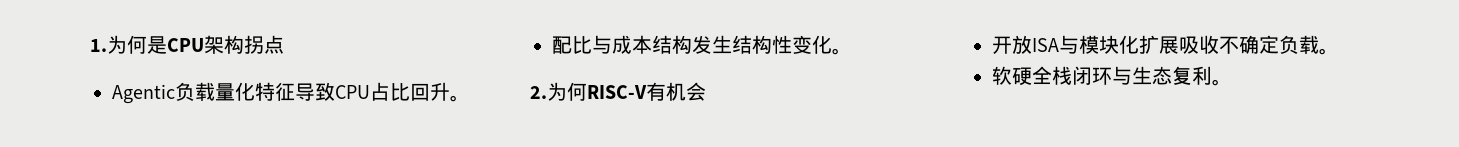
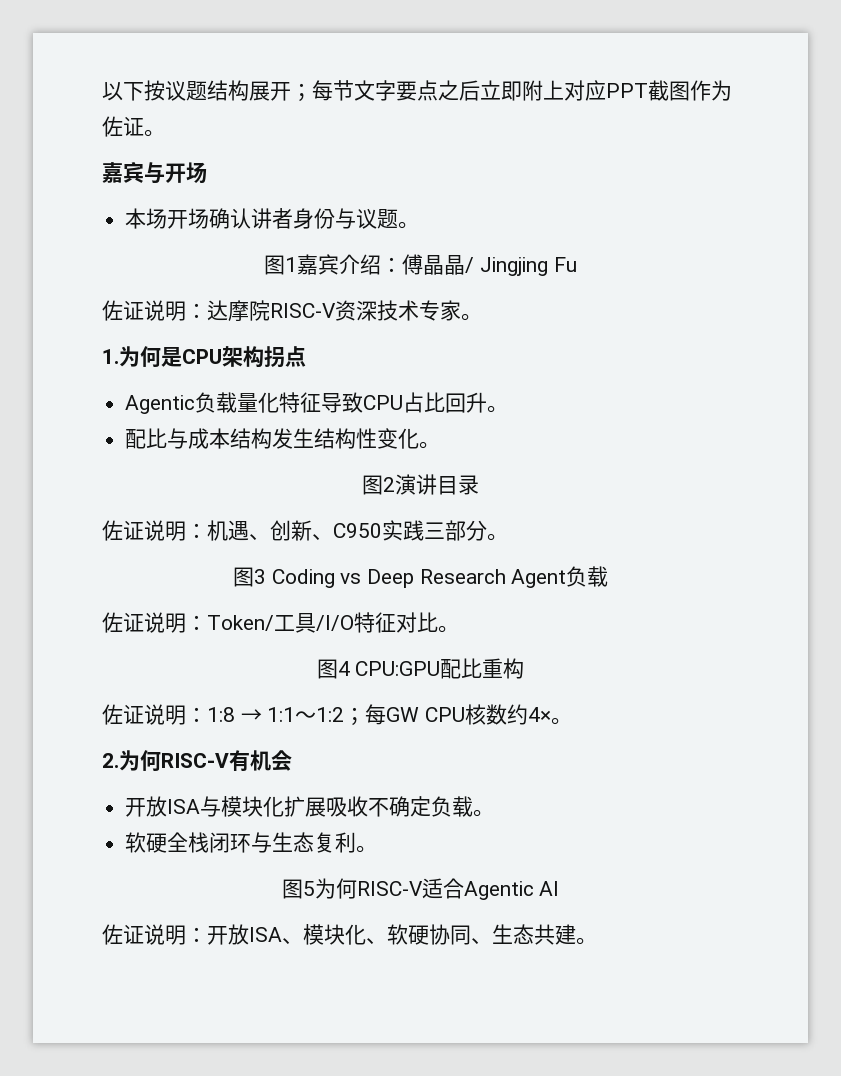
(90, 45) none -> [102,80,732,102] [102,116,165,137] [102,162,207,184] [125,208,420,229] [264,254,577,276] [102,300,482,322] 以下按议题结构展开；每节文字要点之后立即附上对应PPT截图作为佐证。 // 嘉宾与开场 // 本场开场确认讲者身份与议题。 // 图1嘉宾介绍：傅晶晶/ Jingjing Fu // 佐证说明：达摩院RISC-V资深技术专家。 //
(852, 51) none -> [362,474,479,495] [102,520,508,541] [232,566,609,588] [102,612,459,633] [316,658,525,679] [102,704,573,726] // 图2演讲目录 // 佐证说明：机遇、创新、C950实践三部分。 // 图3 Coding vs Deep Research Agent负载 // 佐证说明：Token/工具/I/O特征对比。 // 图4 CPU:GPU配比重构 // 佐证说明：1:8 → 1:1～1:2；每GW CPU核数约4×。
(1232, 82) none -> [281,878,560,900] [102,924,597,945] // 图5为何RISC-V适合Agentic AI // 佐证说明：开放ISA、模块化、软硬协同、生态共建。

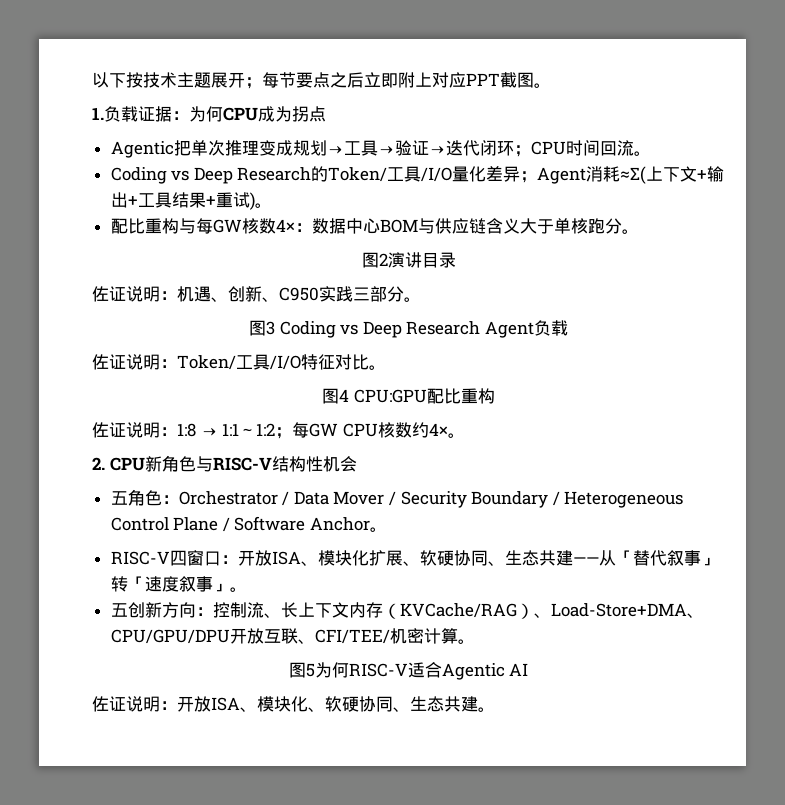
[165,80,249,101] 议题结构 -> [143,72,211,88] 技术主题
[354,80,396,101] 文字 -> (296, 80) none
[690,80,732,101] [102,116,165,137] [102,162,207,184] [125,208,420,229] [264,254,577,276] [102,300,482,322] [102,346,306,368] [125,392,509,414] [125,428,420,449] 作为佐证。 // 嘉宾与开场 // 本场开场确认讲者身份与议题。 // 图1嘉宾介绍：傅晶晶/ Jingjing Fu // 佐证说明：达摩院RISC-V资深技术专家。 // 1.为何是CPU架构拐点 // Agentic负载量化特征导致CPU占比回升。 // 配比与成本结构发生结构性变化 -> [534,83,551,88] [92,106,326,122] [110,140,651,158] [110,166,725,184] [110,192,272,210] [110,218,622,234] 。 // 1.负载证据：为何CPU成为拐点 // Agentic把单次推理变成规划→工具→验证→迭代闭环；CPU时间回流。 // Coding vs Deep Research的Token/工具/I/O量化差异；Agent消耗≈Σ(上下文+输出+工具结果+重试)。 // 配比重构与每GW核数4×：数据中心BOM与供应链含义大于单核跑分
[119,750,292,772] [125,796,222,817] 为何RISC-V有机会 // 开放ISA与 -> [109,455,357,472] [110,489,684,508] [110,516,388,532] [110,550,318,566] CPU新角色与RISC-V结构性机会 // 五角色：Orchestrator / Data Mover / Security Boundary / Heterogeneous Control Plane / Software Anchor。 // RISC-V四窗口：开放ISA、
[326,796,495,817] [125,832,357,853] 吸收不确定负载。 // 软硬全栈闭环与生态复利 -> [402,550,718,566] [110,576,247,592] [110,602,704,619] [110,628,458,644] 、软硬协同、生态共建——从「替代叙事」转「速度叙事」。 // 五创新方向：控制流、长上下文内存（KVCache/RAG）、Load-Store+DMA、CPU/GPU/DPU开放互联、CFI/TEE/机密计算

